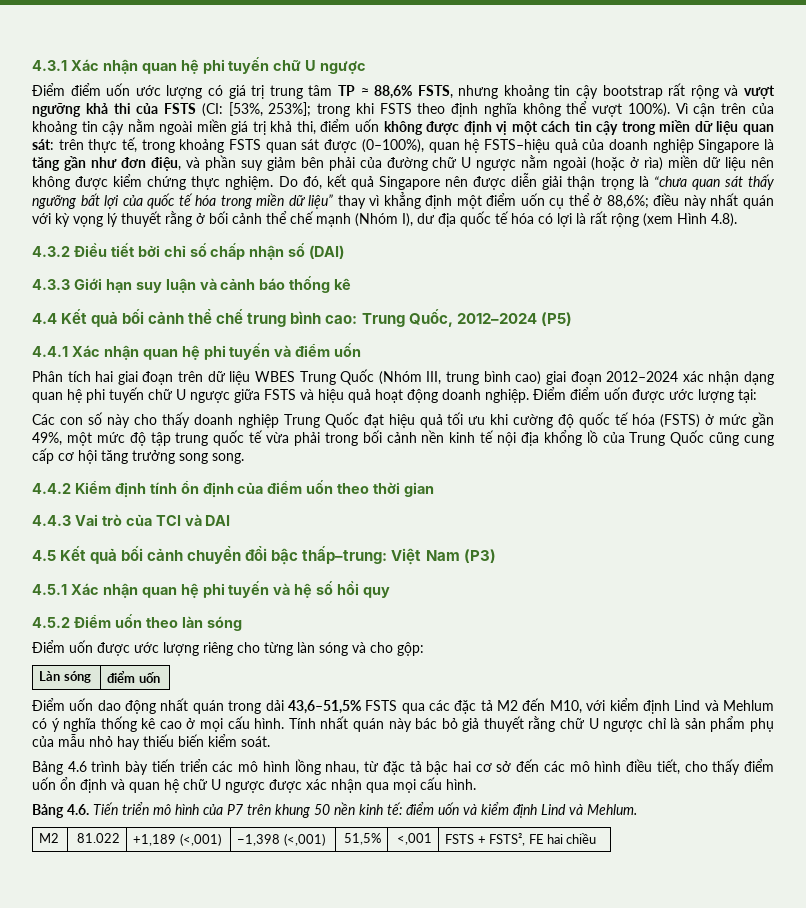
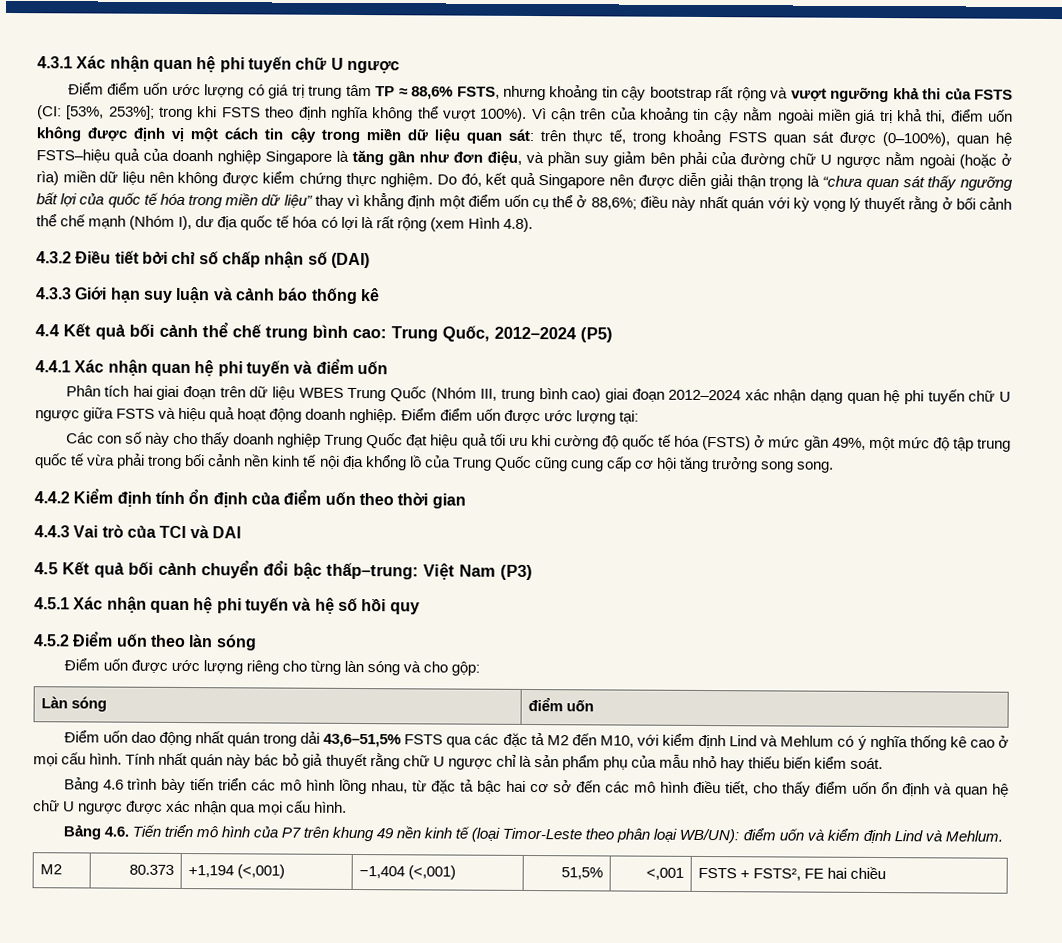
[314,802,402,815] 50 nền kinh tế: -> [376,826,740,844] 49 nền kinh tế (loại Timor-Leste theo phân loại WB/UN):
[76,833,120,843] [133,833,221,846] [237,834,281,846] 81.022 | +1,189 (<,001) | −1,398 -> [128,864,174,875] [188,864,286,879] [359,866,406,879] 80.373 | +1,194 (<,001) | −1,404

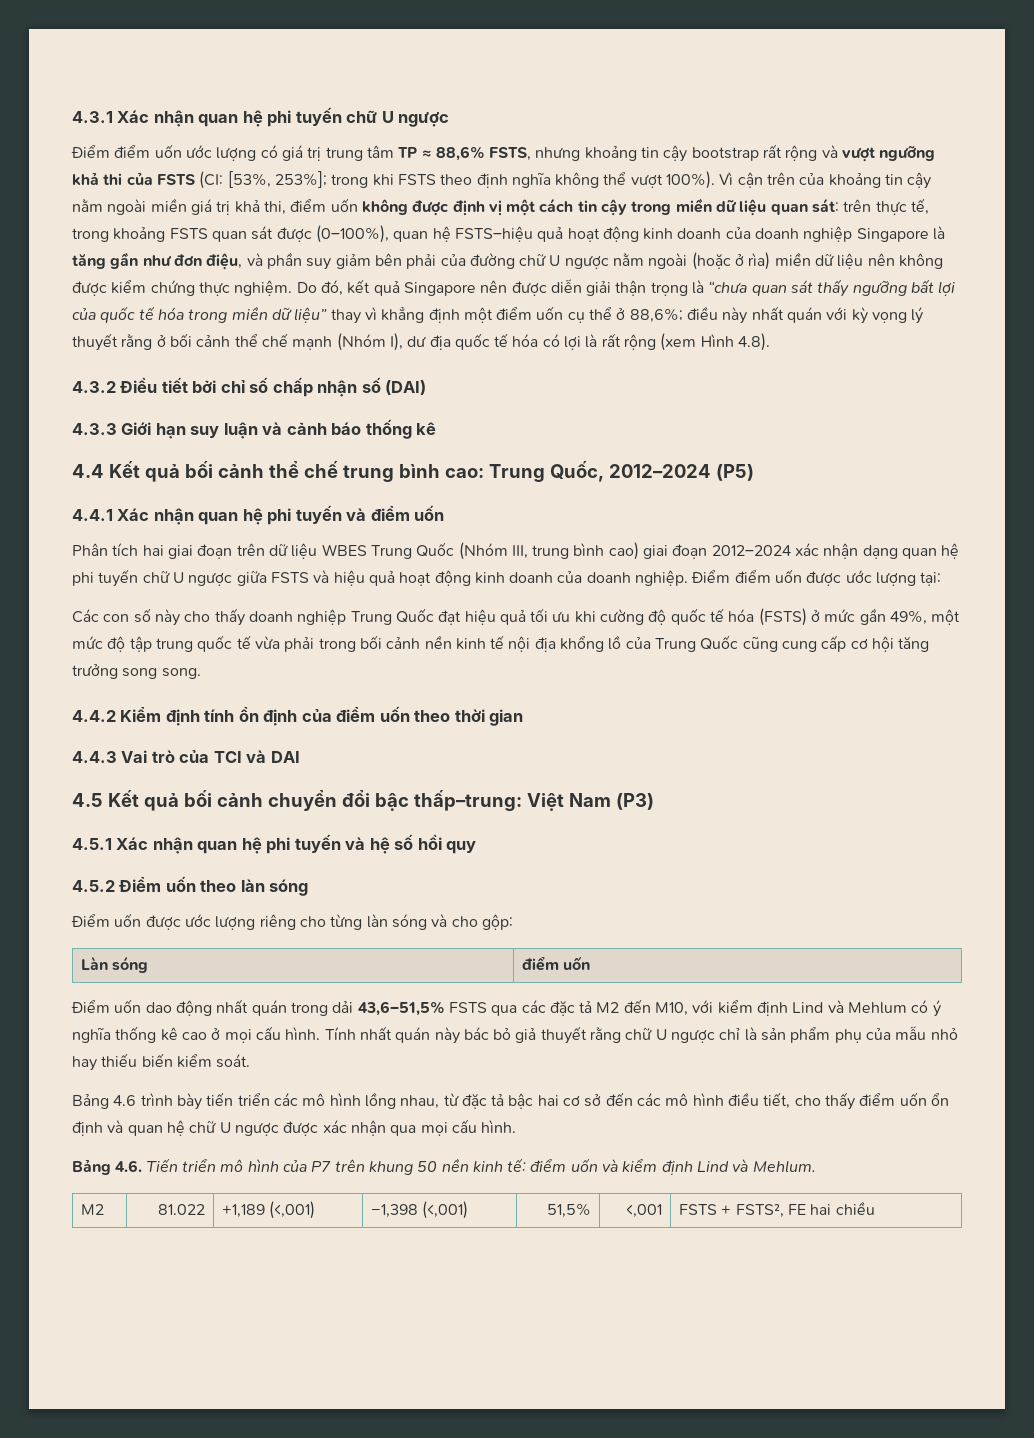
(140, 156) none -> [567,226,722,242] hoạt động kinh doanh
(303, 415) none -> [474,571,583,584] kinh doanh của
[376,826,740,844] 49 nền kinh tế (loại Timor-Leste theo phân loại WB/UN): -> [417,1158,527,1172] 50 nền kinh tế:
[128,864,174,875] [188,864,286,879] [359,866,406,879] 80.373 | +1,194 (<,001) | −1,404 -> [158,1204,206,1215] [221,1201,316,1219] [370,1204,418,1218] 81.022 | +1,189 (<,001) | −1,398

